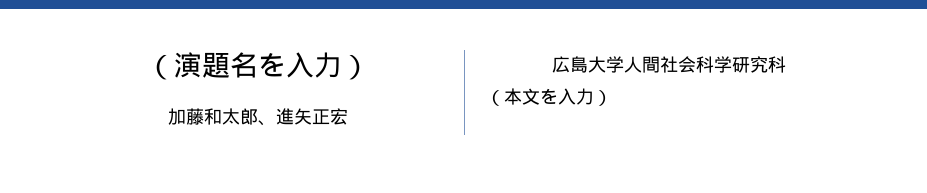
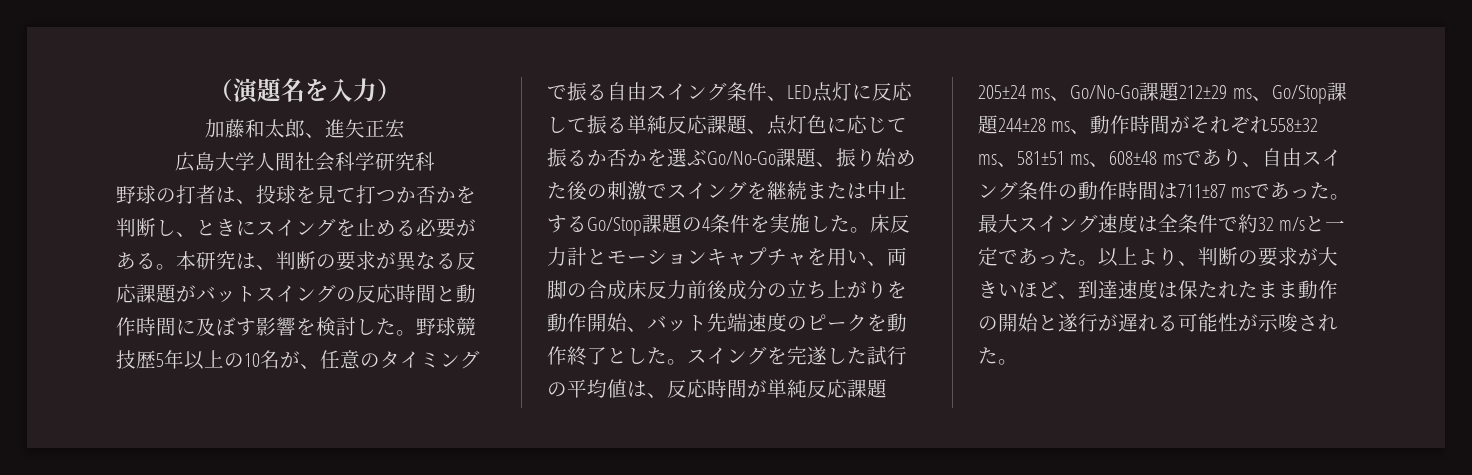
[486,88,612,106] （本文を入力） -> [116,185,476,204] [116,218,476,238] [116,251,476,271] [116,284,476,303] [116,317,476,336] [116,350,480,370] [547,82,913,102] [547,115,907,135] [547,148,916,167] [547,181,907,200] [547,214,910,236] [547,247,907,266] [547,280,907,300] [547,313,907,332] [547,346,907,366] [547,379,887,398] [978,82,1347,104] [978,115,1319,134] [978,148,1342,167] [978,181,1351,200] [978,214,1346,233] [978,247,1338,267] [978,280,1338,299] [978,313,1338,332] [978,347,1018,365] 野球の打者は、投球を見て打つか否かを判断し、ときにスイングを止める必要がある。本研究は、判断の要求が異なる反応課題がバットスイングの反応時間と動作時間に及ぼす影響を検討した。野球競技歴5年以上の10名が、任意のタイミングで振る自由スイング条件、LED点灯に反応して振る単純反応課題、点灯色に応じて振るか否かを選ぶGo/No-Go課題、振り始めた後の刺激でスイングを継続または中止するGo/Stop課題の4条件を実施した。床反力計とモーションキャプチャを用い、両脚の合成床反力前後成分の立ち上がりを動作開始、バット先端速度のピークを動作終了とした。スイングを完遂した試行の平均値は、反応時間が単純反応課題205±24 ms、Go/No-Go課題212±29 ms、Go/Stop課題244±28 ms、動作時間がそれぞれ558±32 ms、581±51 ms、608±48 msであり、自由スイング条件の動作時間は711±87 msであった。最大スイング速度は全条件で約32 m/sと一定であった。以上より、判断の要求が大きいほど、到達速度は保たれたまま動作の開始と遂行が遅れる可能性が示唆された。

